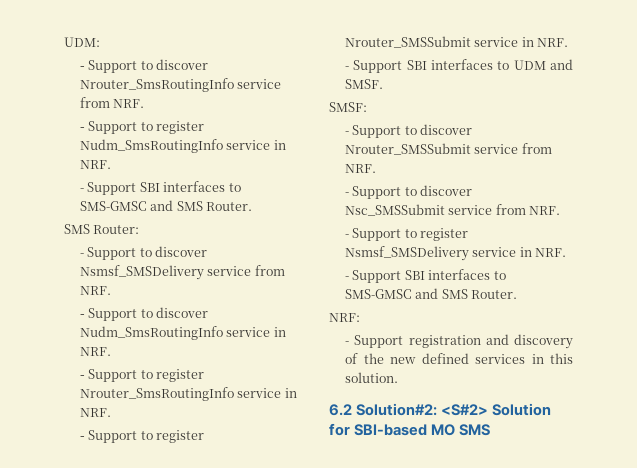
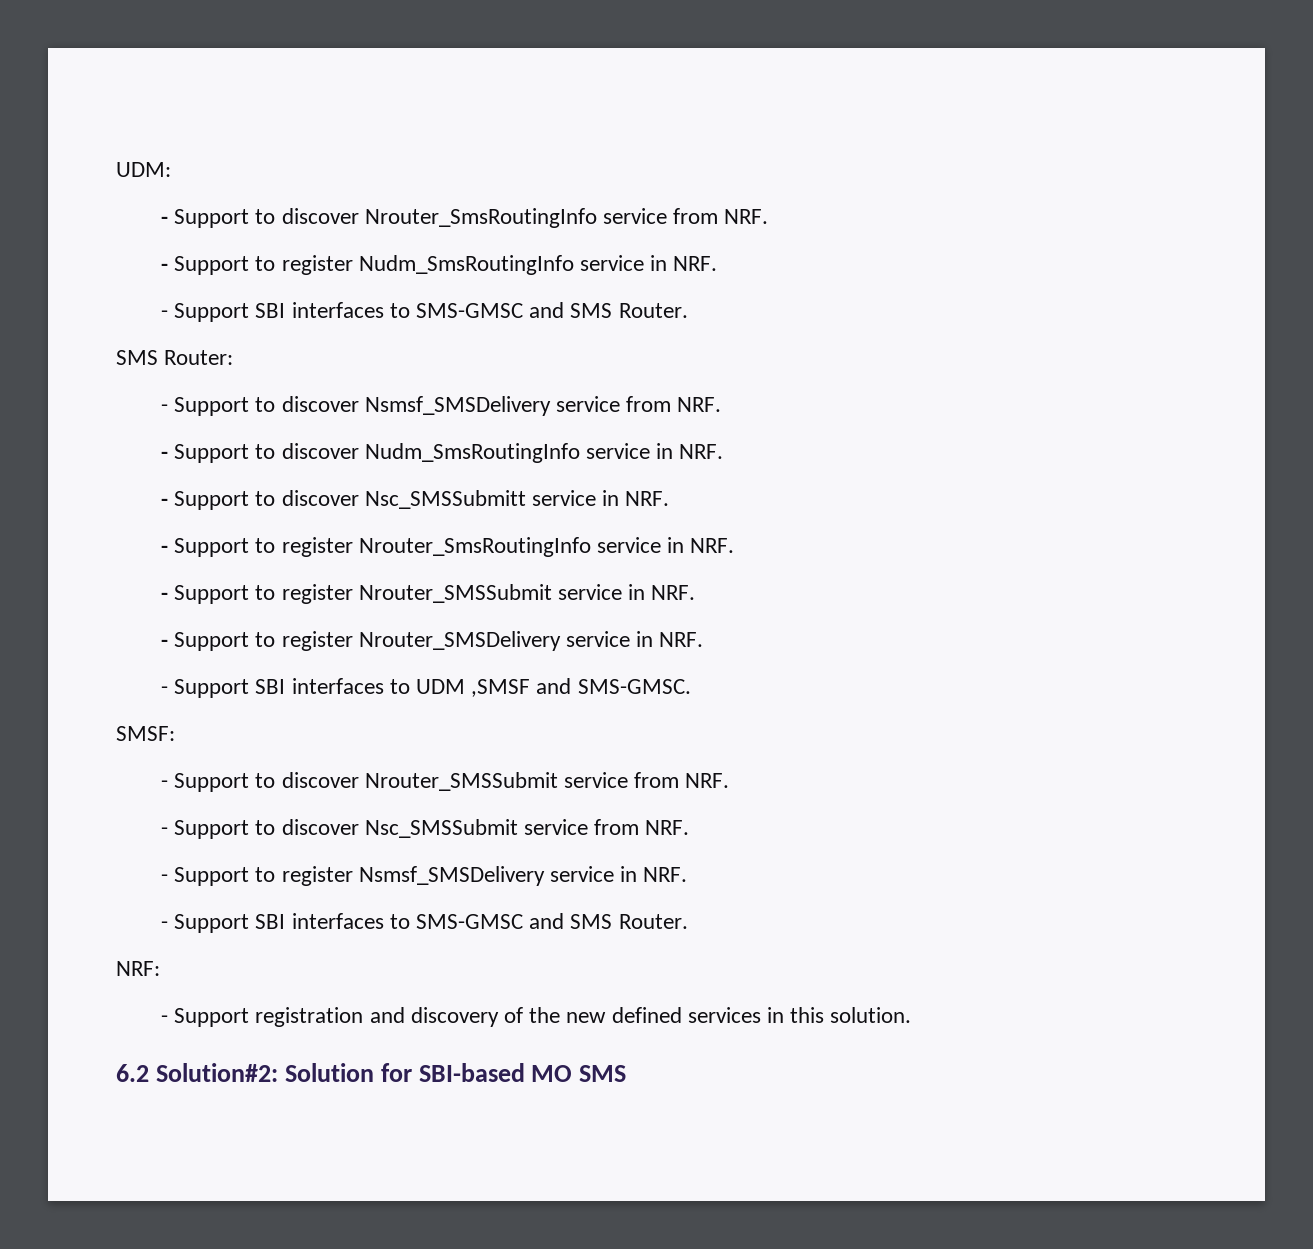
(112, 351) none -> [160,490,670,510] // - Support to discover Nsc_SMSSubmitt service in NRF.
(569, 42) none -> [160,631,704,651] // - Support to register Nrouter_SMSDelivery service in NRF.
[550,59,573,70] [345,79,384,89] and SMSF. -> [471,678,691,697] ,SMSF and SMS-GMSC.
[441,404,489,416] <S#2> -> (278, 1072) none

